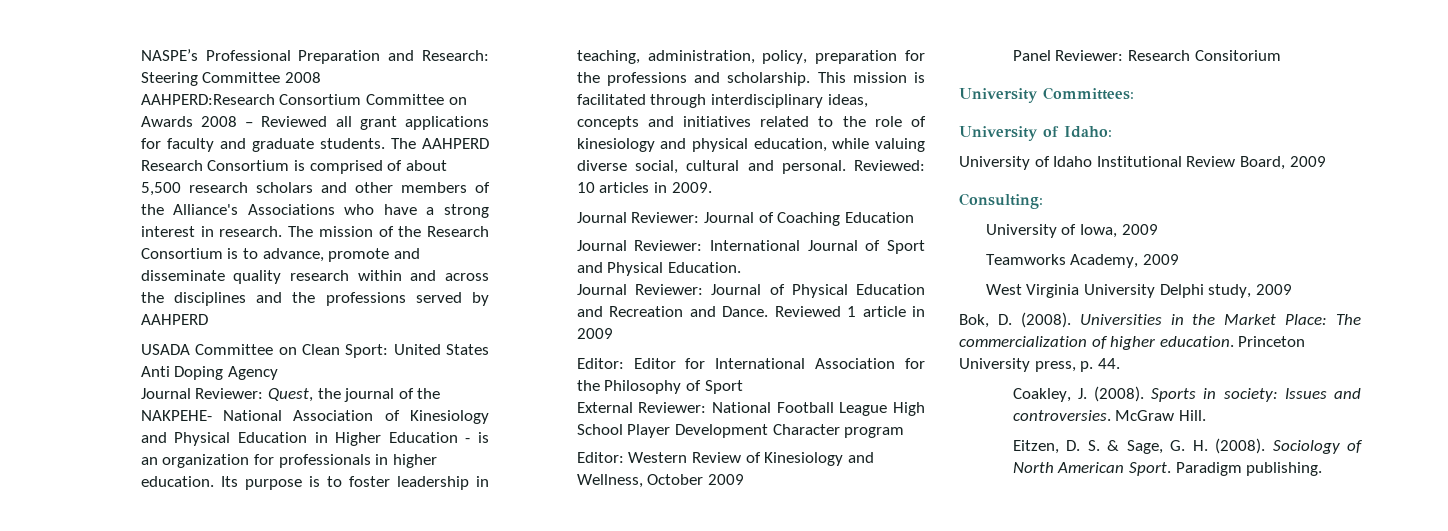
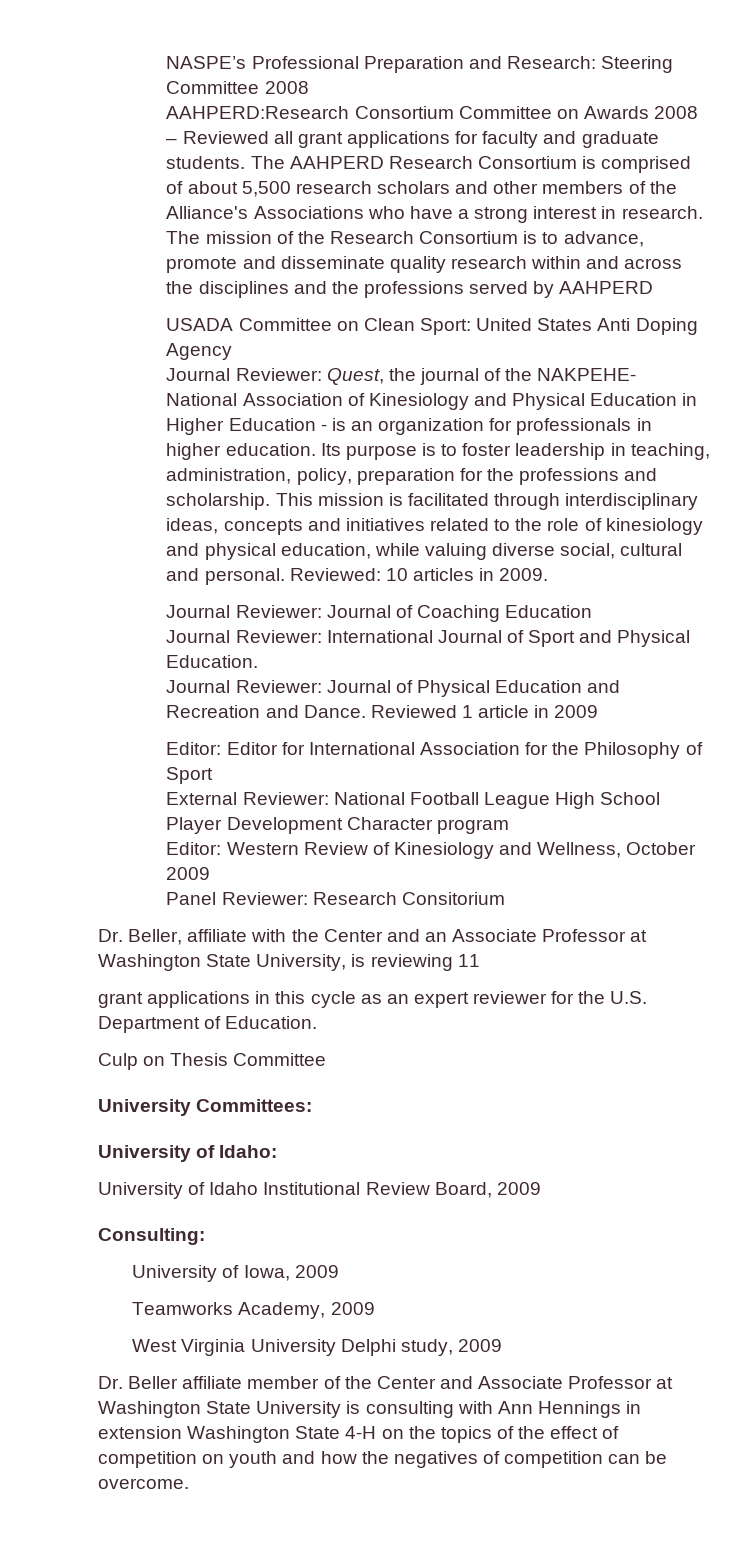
(1281, 55) none -> [98,929,648,945] [98,954,480,971] [98,991,648,1008] [98,1016,318,1033] [98,1053,327,1070] // Dr. Beller, affiliate with the Center and an Associate Professor at Washington State University, is reviewing 11 // grant applications in this cycle as an expert reviewer for the U.S. Department of Education. // Culp on Thesis Committee
[959,312,1361,328] [959,336,1306,350] [959,358,1120,372] [1012,386,1361,402] [1012,410,1206,421] [1012,438,1363,454] [1012,462,1323,476] Bok, D. (2008). Universities in the Market Place: The commercialization of higher education. Princeton University press, p. 44. // Coakley, J. (2008). Sports in society: Issues and controversies. McGraw Hill. // Eitzen, D. S. & Sage, G. H. (2008). Sociology of North American Sport. Paradigm publishing. -> [98,1376,674,1389] [98,1401,642,1418] [98,1426,620,1443] [98,1451,668,1468] [98,1478,189,1489] Dr. Beller affiliate member of the Center and Associate Professor at Washington State University is consulting with Ann Hennings in extension Washington State 4-H on the topics of the effect of competition on youth and how the negatives of competition can be overcome.

